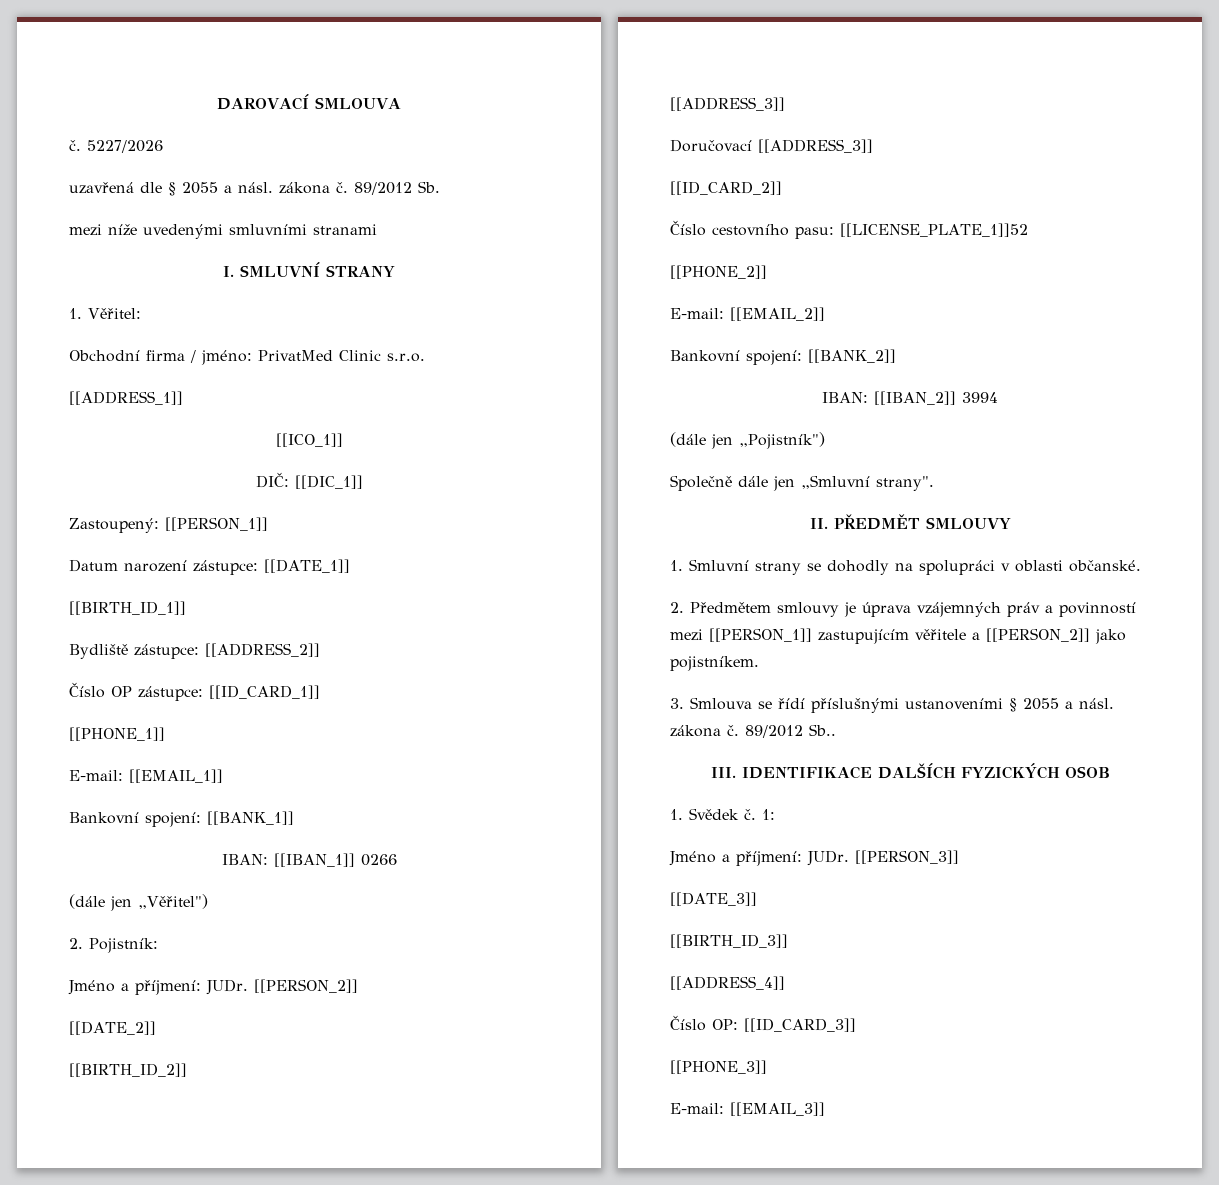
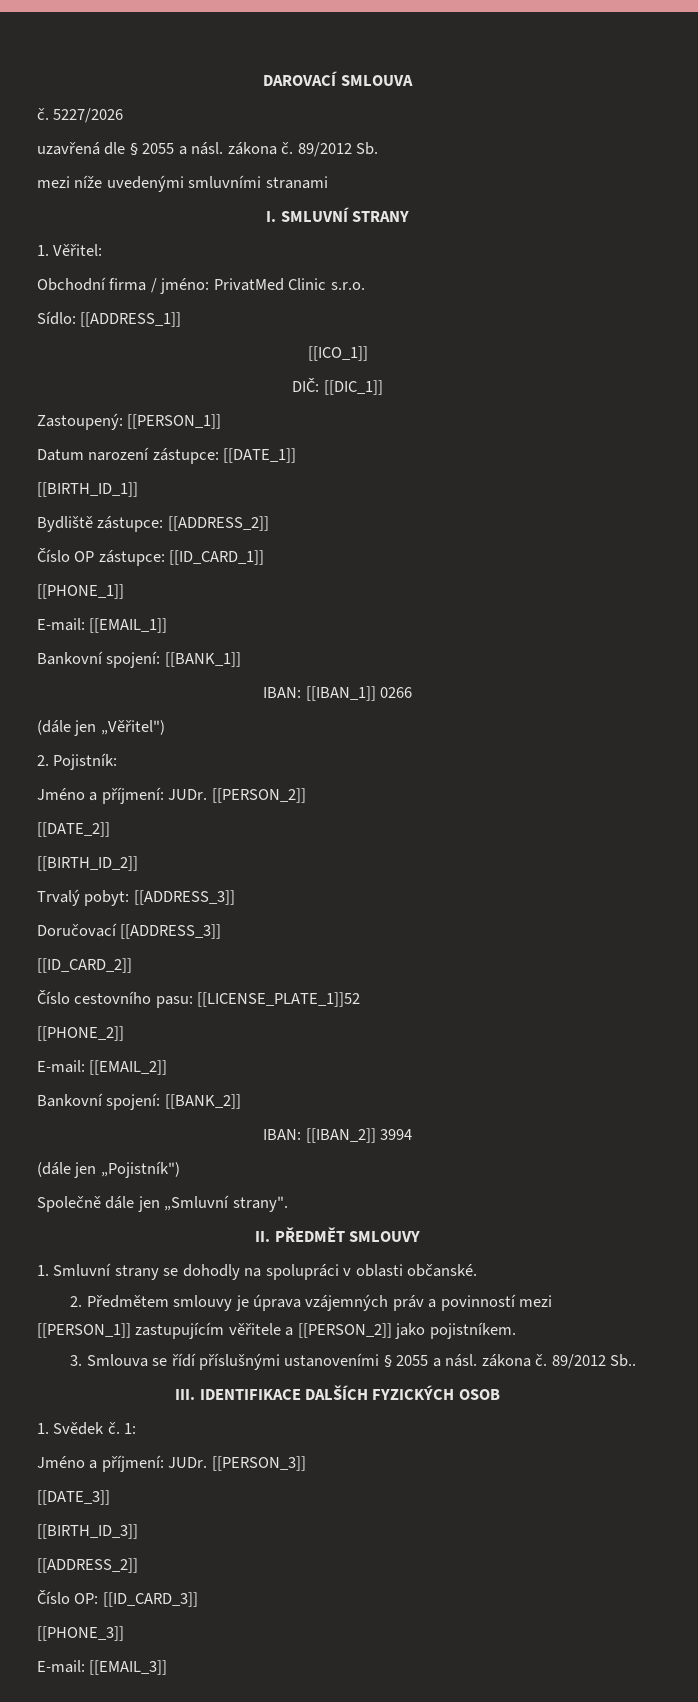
(425, 357) none -> [37,311,76,325] Sídlo:
(187, 1070) none -> [37,889,130,906] Trvalý pobyt:
[670,976,785,990] [[ADDRESS_4]] -> [37,1558,138,1573] [[ADDRESS_2]]

